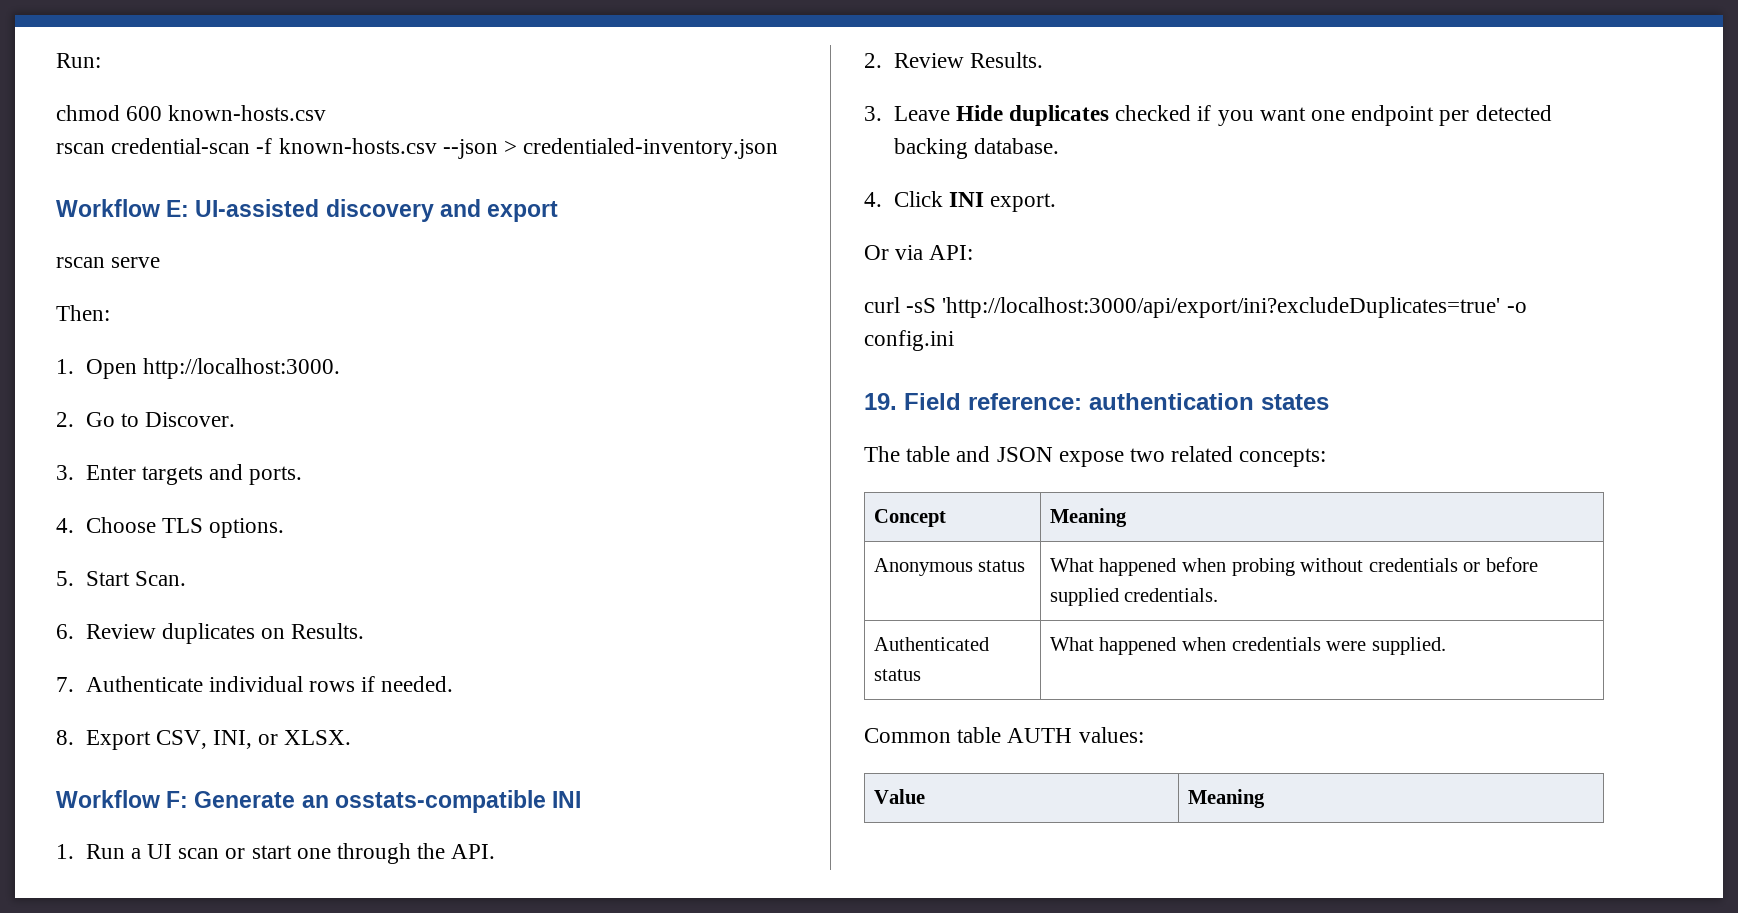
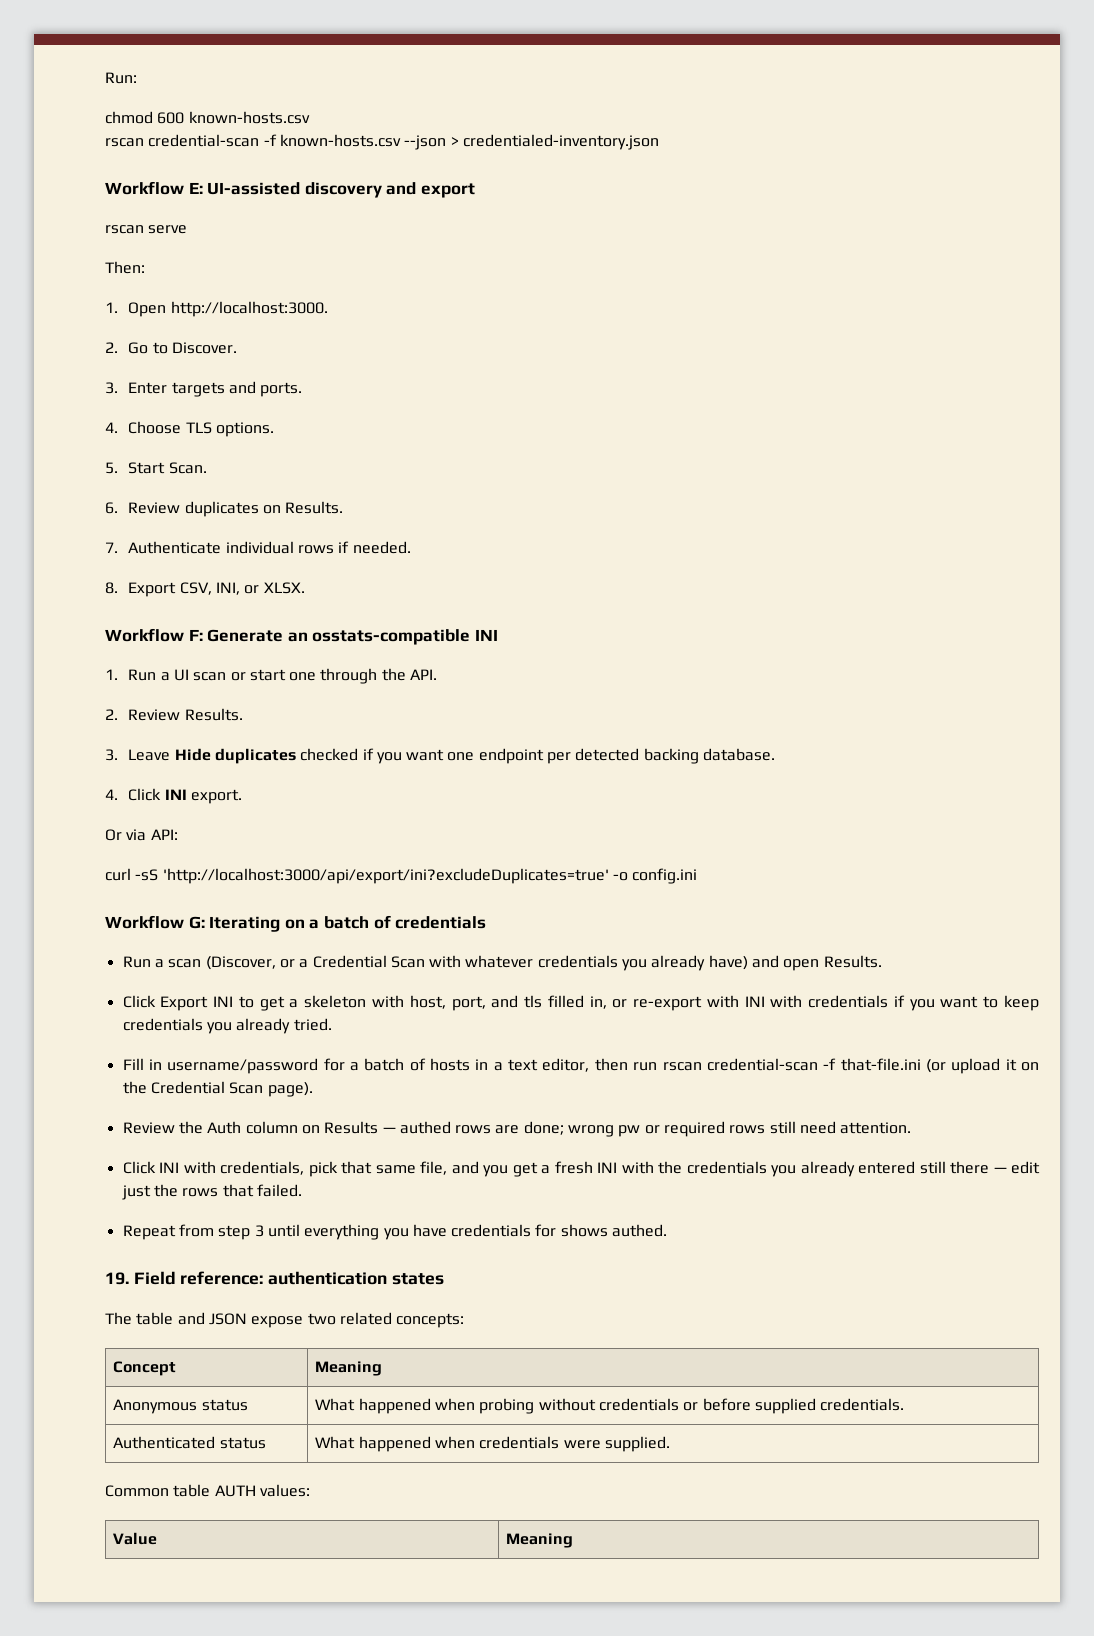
(954, 340) none -> [105,915,487,932] [122,955,882,971] [122,995,1039,1011] [122,1018,332,1034] [122,1058,1039,1074] [122,1081,313,1097] [122,1121,912,1137] [122,1161,1040,1177] [121,1184,302,1200] [122,1224,668,1240] // Workflow G: Iterating on a batch of credentials // Run a scan (Discover, or a Credential Scan with whatever credentials you already have) and open Results. // Click Export INI to get a skeleton with host, port, and tls filled in, or re-export with INI with credentials if you want to keep credentials you already tried. // Fill in username/password for a batch of hosts in a text editor, then run rscan credential-scan -f that-file.ini (or upload it on the Credential Scan page). // Review the Auth column on Results — authed rows are done; wrong pw or required rows still need attention. // Click INI with credentials, pick that same file, and you get a fresh INI with the credentials you already entered still there — edit just the rows that failed. // Repeat from step 3 until everything you have credentials for shows authed.

